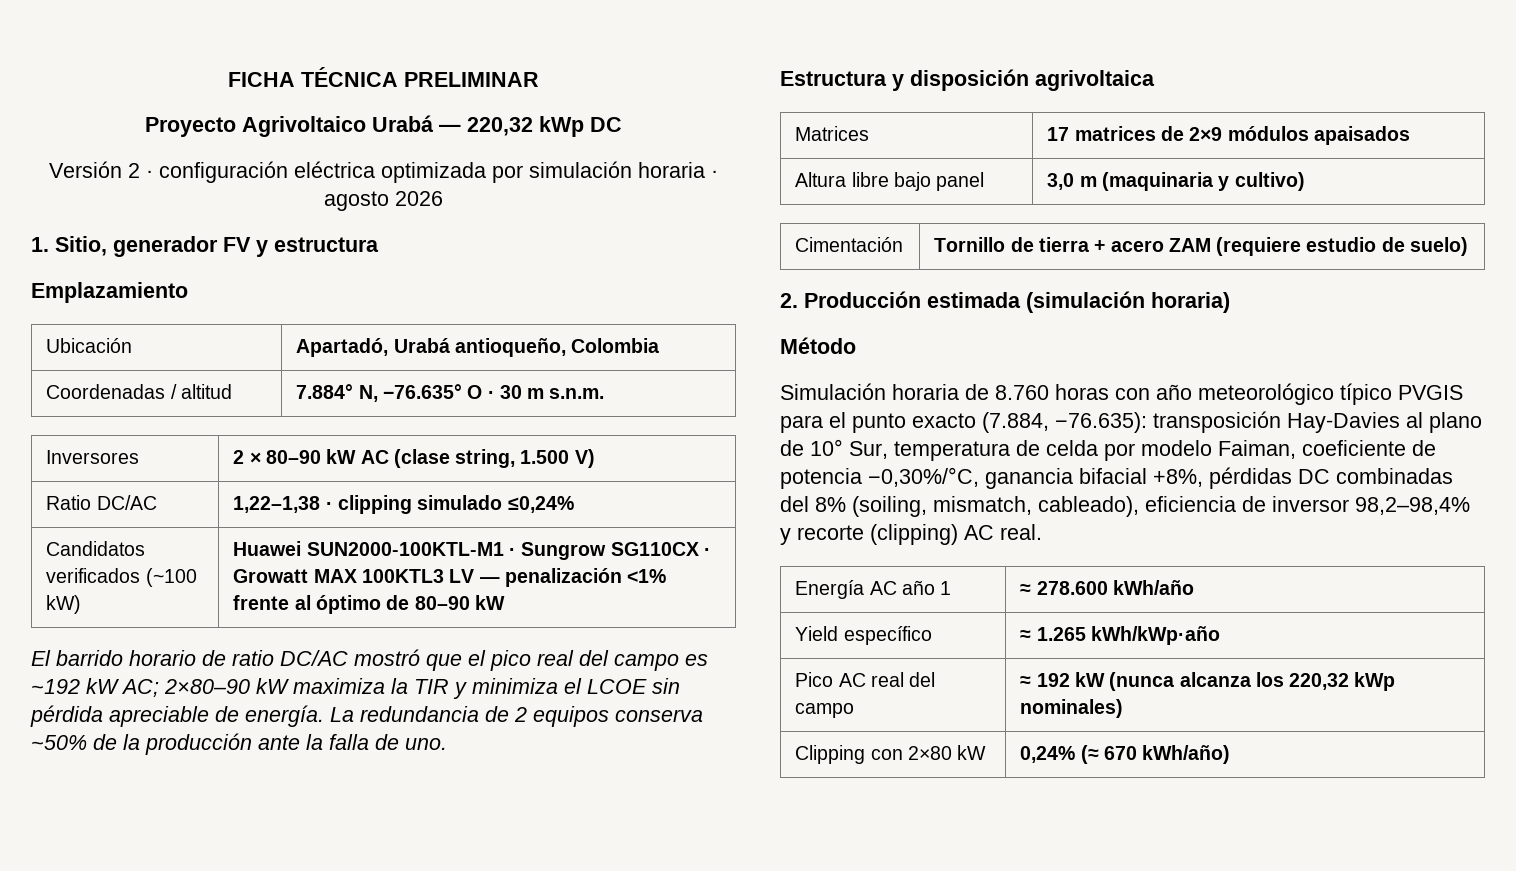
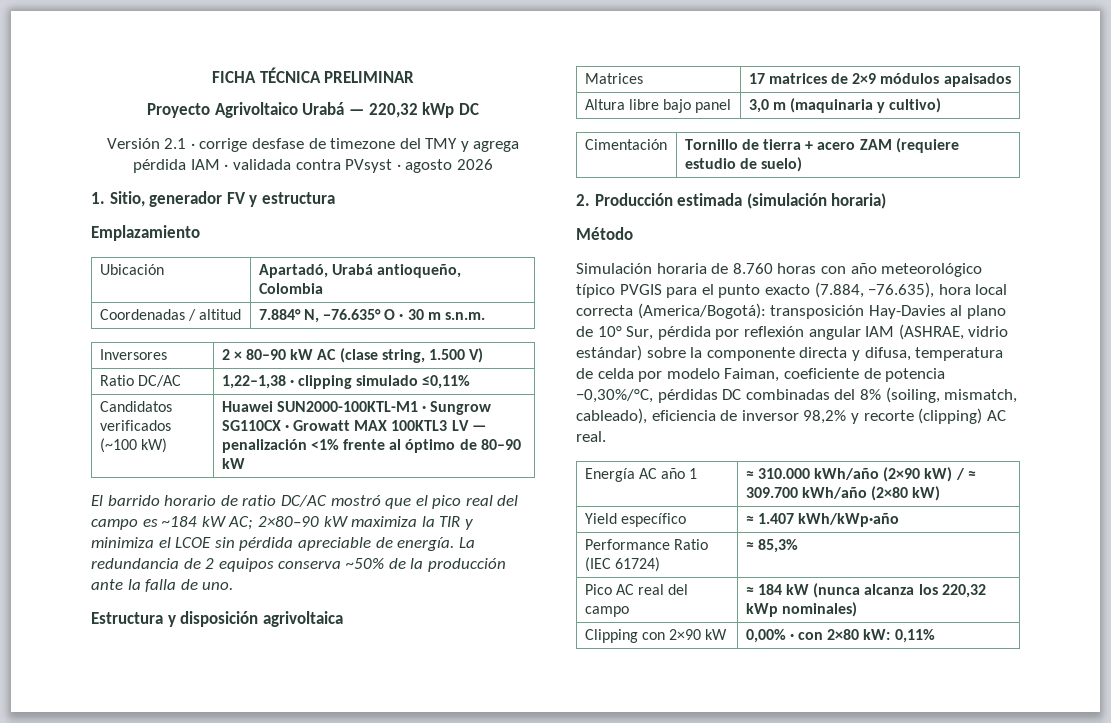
[128,161,705,183] 2 · configuración eléctrica optimizada por simulación horaria -> [164,138,520,152] [133,159,393,173] 2.1 · corrige desfase de timezone del TMY y agrega pérdida IAM · validada contra PVsyst
[507,496,574,513] ≤0,24% -> [422,375,471,389] ≤0,11%
[31,679,80,694] ~192 -> [162,516,198,527] ~184
[1055,412,1147,433] −76.635): -> [868,282,1008,298] [576,303,766,319] −76.635), hora local correcta (America/Bogotá):
(888, 450) none -> [657,324,1009,340] [576,345,911,361] pérdida por reflexión angular IAM (ASHRAE, vidrio estándar) sobre la componente directa y difusa,
[985,468,1203,489] ganancia bifacial +8%, -> (653, 396) none
[1355,497,1470,515] 98,2–98,4% -> [803,410,847,424] 98,2%
[1036,580,1195,595] 278.600 kWh/año -> [757,467,976,482] [745,486,941,501] 310.000 kWh/año (2×90 kW) / ≈ 309.700 kWh/año (2×80 kW)
[1036,627,1086,641] 1.265 -> [757,513,794,524] 1.407
(1221, 635) none -> [584,539,708,550] [584,557,660,572] [745,539,798,553] // Performance Ratio (IEC 61724) | ≈ 85,3%
[1036,673,1070,687] 192 -> [757,584,782,595] 184
[908,746,953,760] 2×80 -> [668,629,701,640] 2×90
[1020,745,1231,764] 0,24% (≈ 670 kWh/año) -> [745,629,935,643] 0,00% · con 2×80 kW: 0,11%

